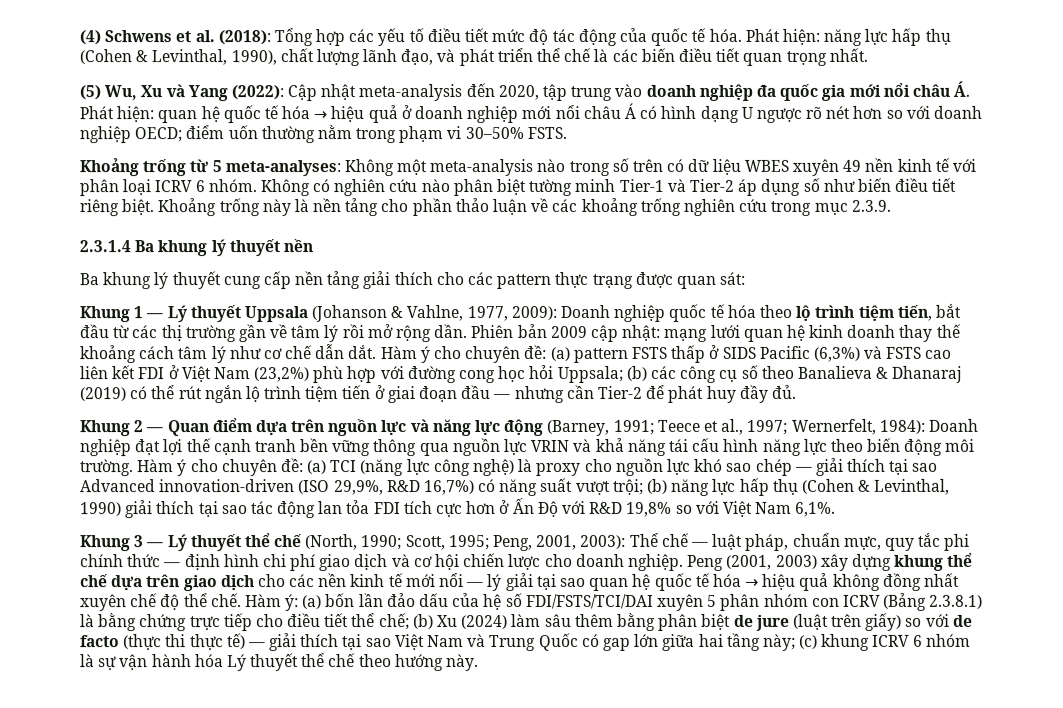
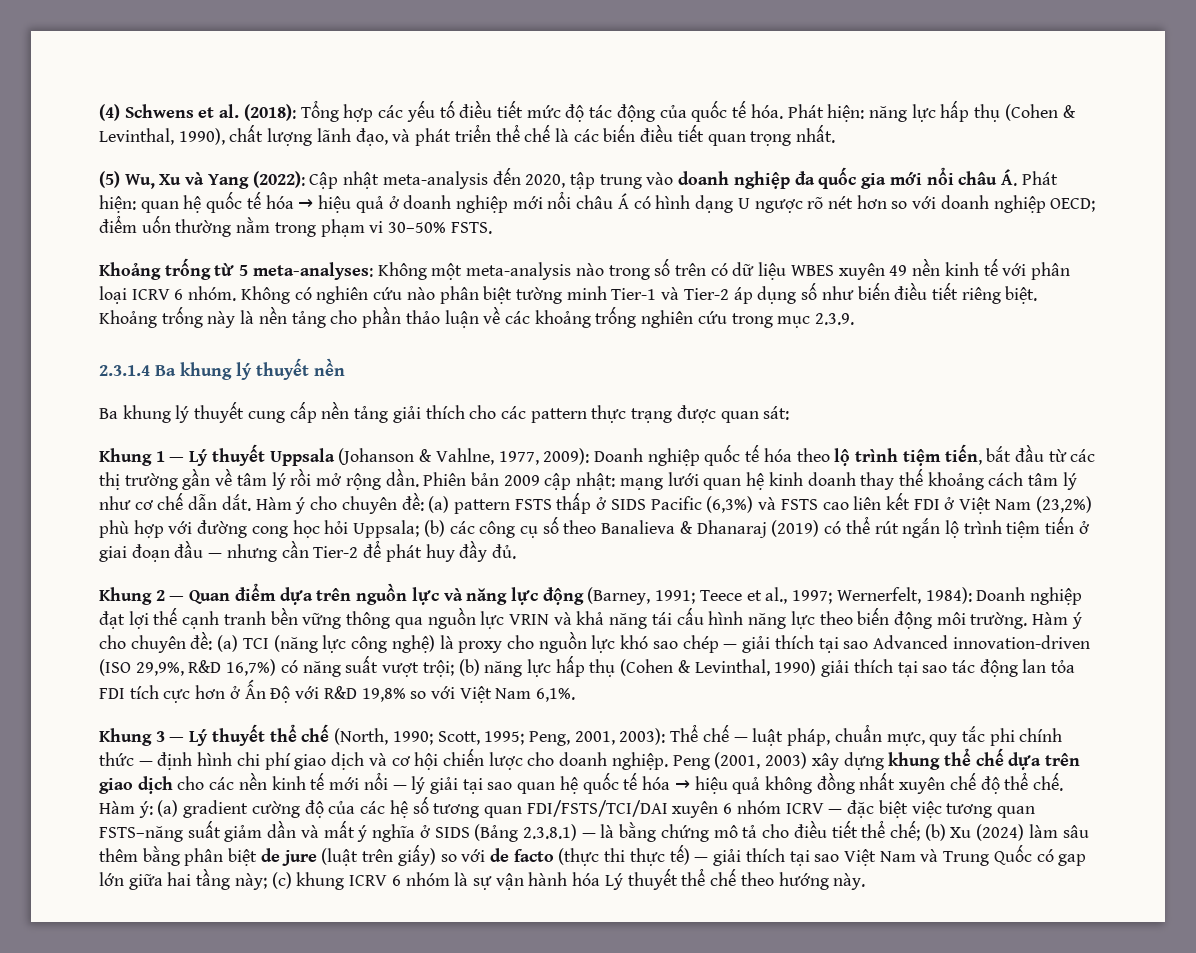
[325,593,881,611] bốn lần đảo dấu của hệ số FDI/FSTS/TCI/DAI xuyên 5 phân nhóm con ICRV -> [183,796,1035,818] [99,820,470,842] gradient cường độ của các hệ số tương quan FDI/FSTS/TCI/DAI xuyên 6 nhóm ICRV — đặc biệt việc tương quan FSTS–năng suất giảm dần và mất ý nghĩa ở SIDS
(984, 601) none -> [581,833,596,838] —
[189,613,253,632] trực tiếp -> [713,825,758,838] mô tả

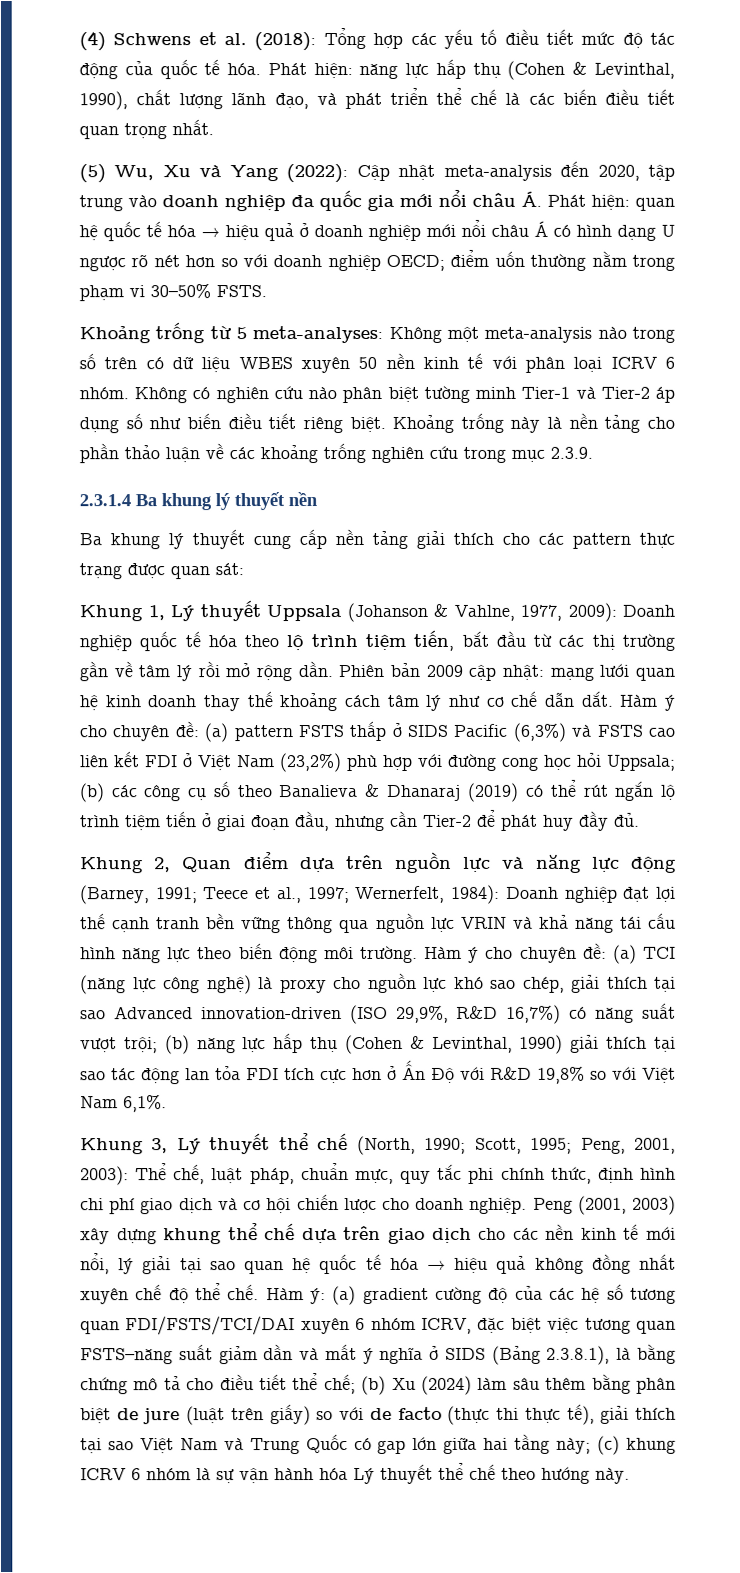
[889,265,908,276] 49 -> [358,356,378,370] 50
[155,451,185,462] 1 — -> [147,605,165,621] 1,
[174,540,223,558] đầu — -> [295,811,330,832] đầu,
[155,590,185,601] 2 — -> [154,857,172,873] 2,
[682,635,738,653] chép — -> [522,976,565,993] chép,
[155,731,185,742] 3 — -> [151,1138,169,1154] 3,
[702,724,748,742] chế — -> [173,1164,206,1185] chế,
[99,752,153,766] thức — -> [550,1166,592,1184] thức,
[363,772,407,790] nổi — -> [80,1253,110,1275] nổi,
[785,803,843,814] ICRV — -> [420,1317,472,1334] ICRV,
[522,824,596,841] 2.3.8.1) — -> [546,1345,611,1365] 2.3.8.1),
[669,844,709,865] tế) — -> [566,1403,595,1425] tế),

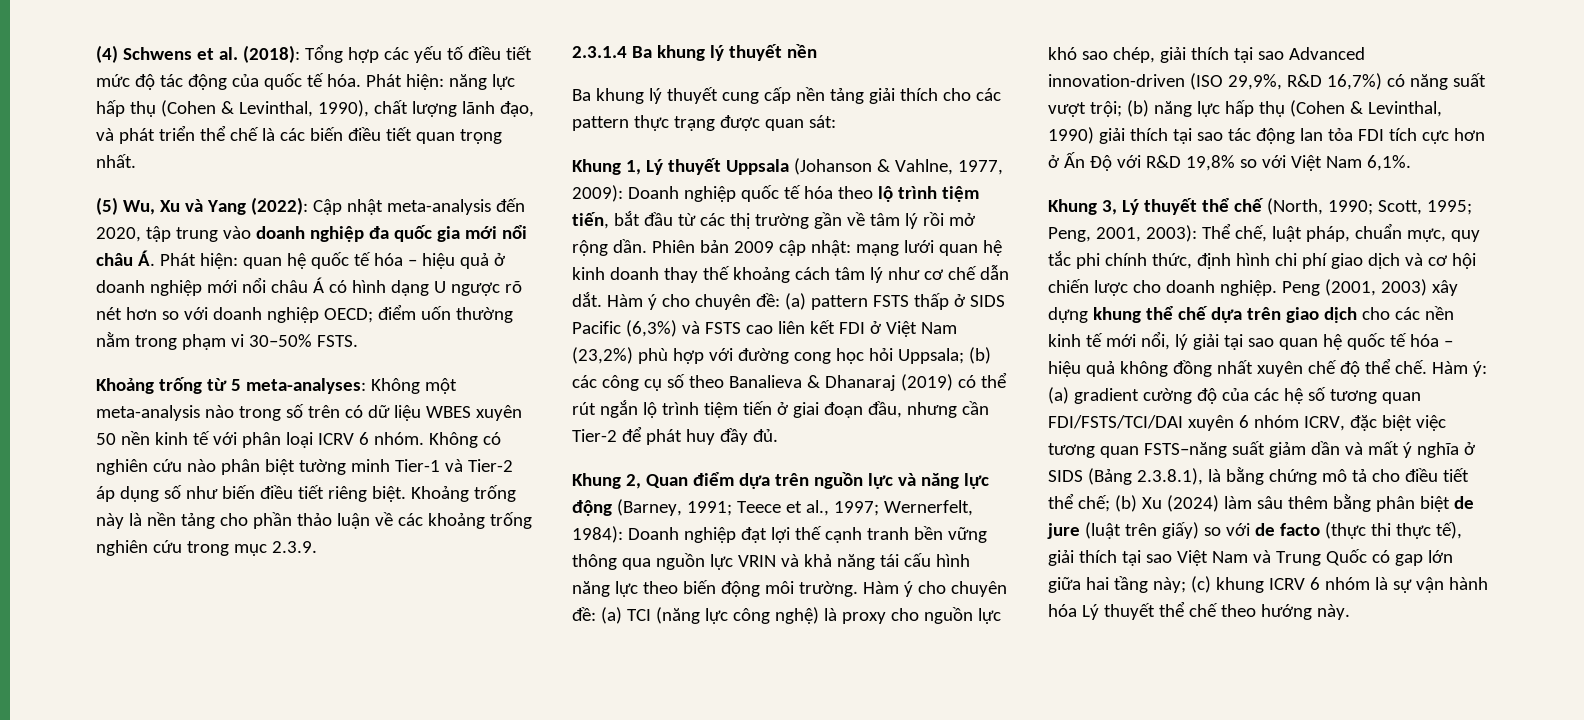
[201,227,220,238] → -> [407,259,417,266] –
[426,1259,446,1270] → -> [1443,340,1453,347] –

